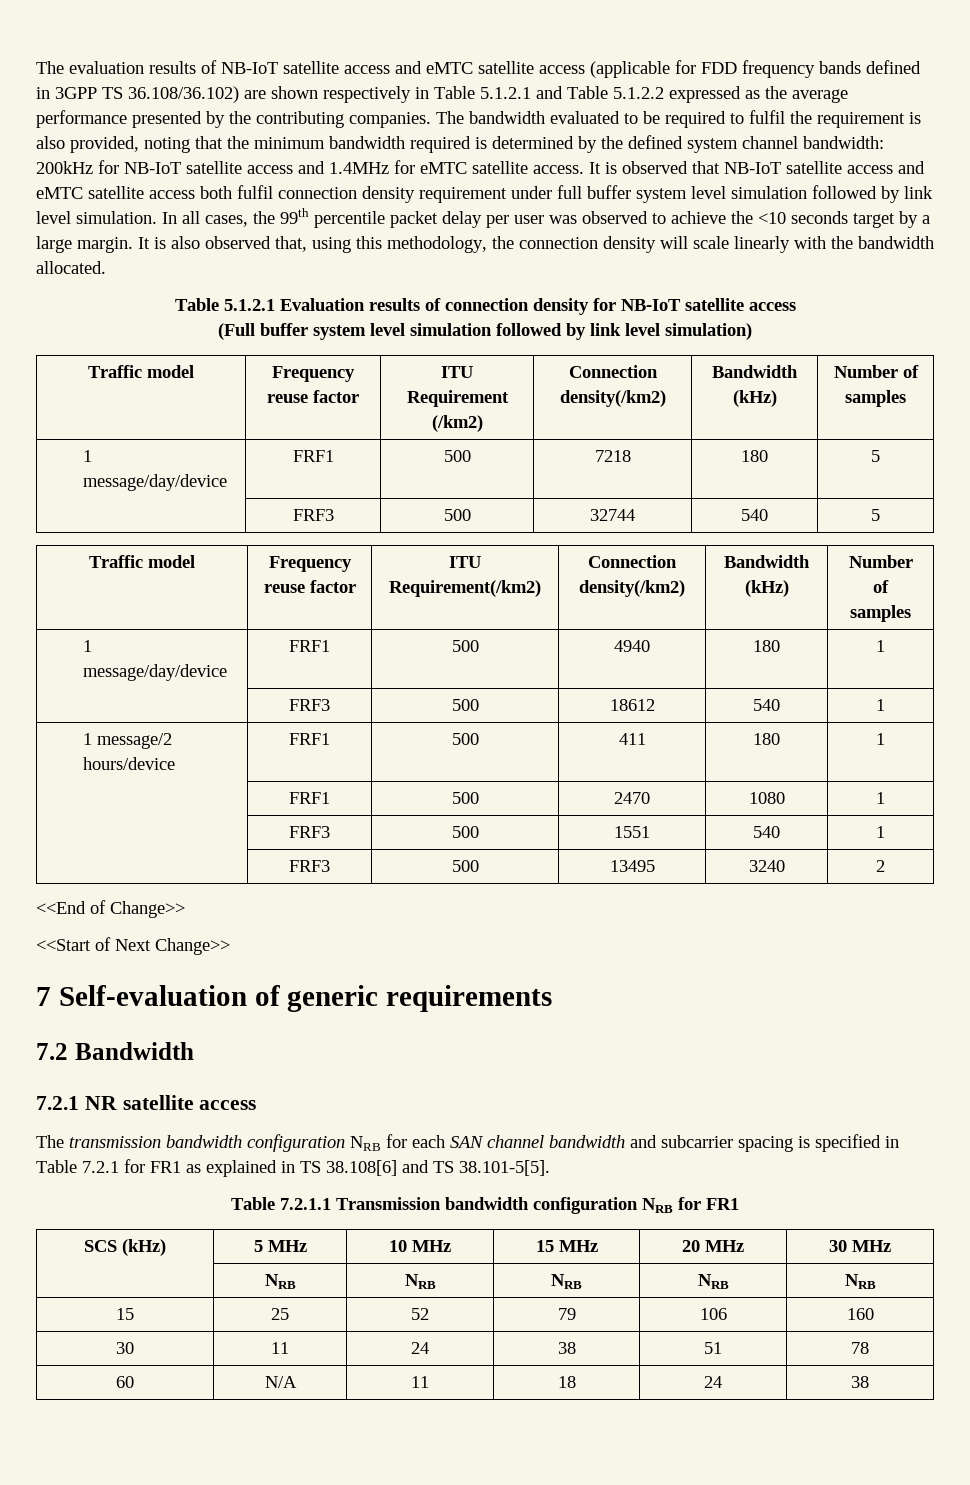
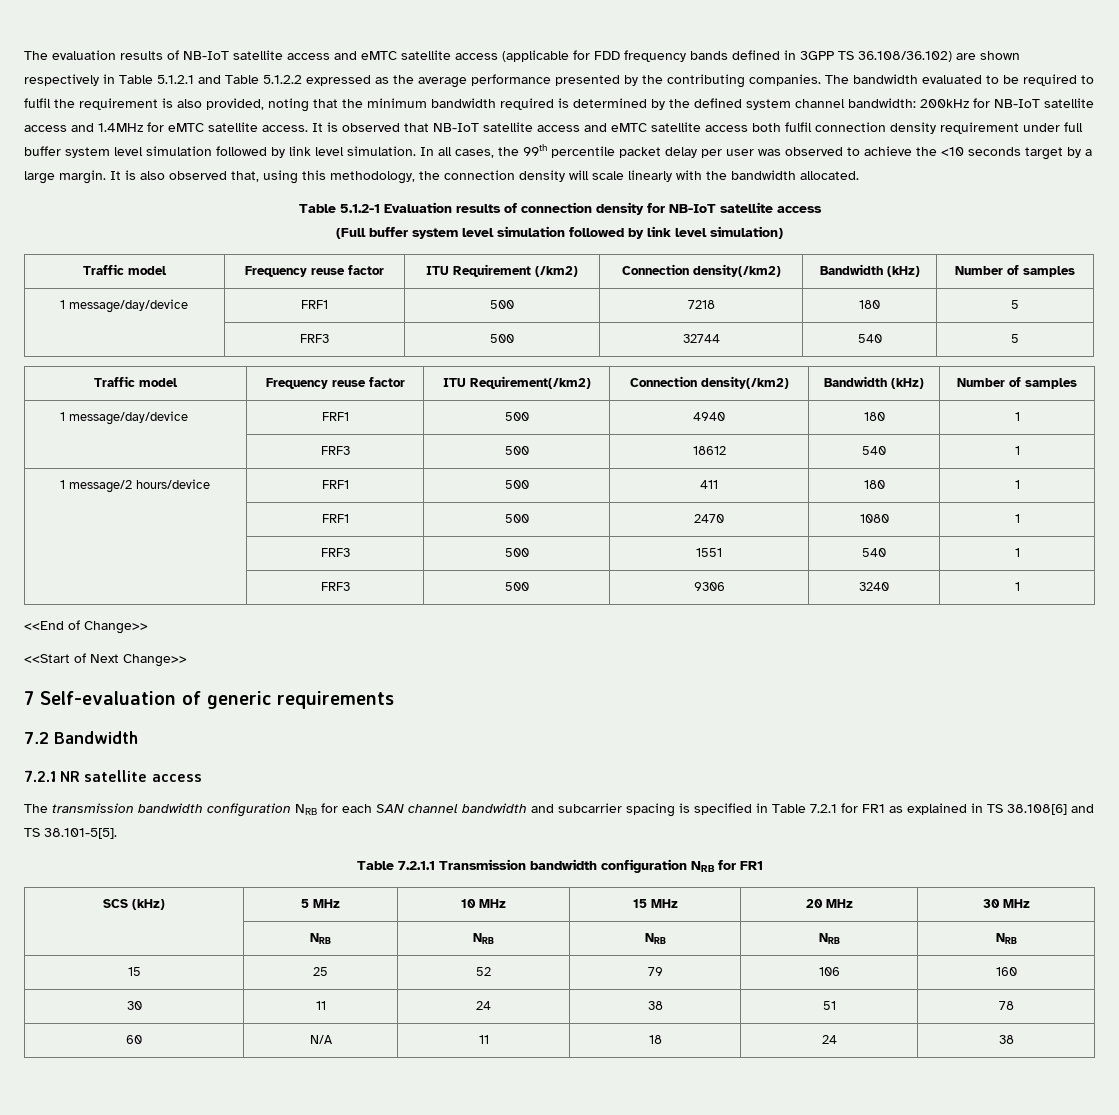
[223,299,275,311] 5.1.2.1 -> [339,204,380,213] 5.1.2-1
[609,860,655,872] 13495 -> [693,582,725,591] 9306
[876,860,885,872] 2 -> [1014,582,1020,591] 1

